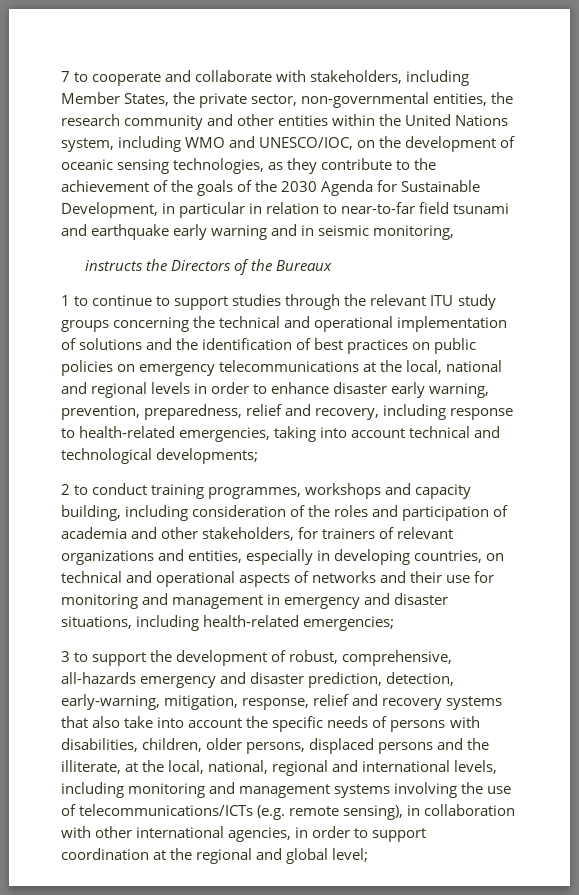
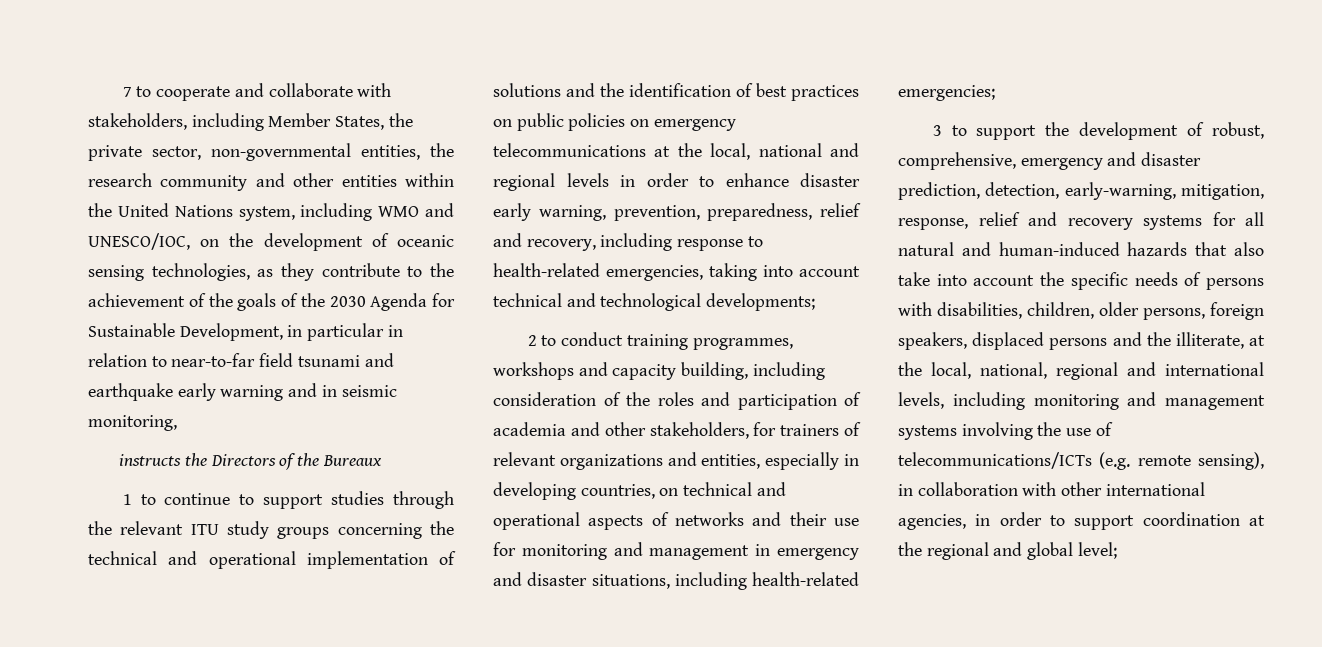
[61,672,136,684] all-hazards -> (1016, 161) none
(503, 703) none -> [1212,212,1264,226] [898,242,1188,256] for all natural and human-induced hazards
(306, 748) none -> [1210,302,1264,320] [898,332,967,350] foreign speakers,

